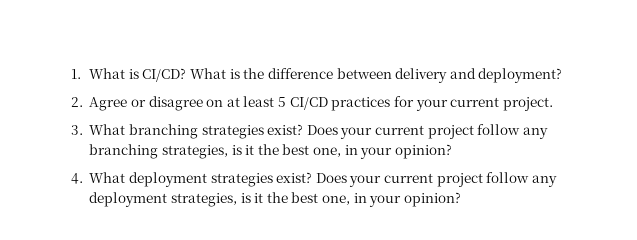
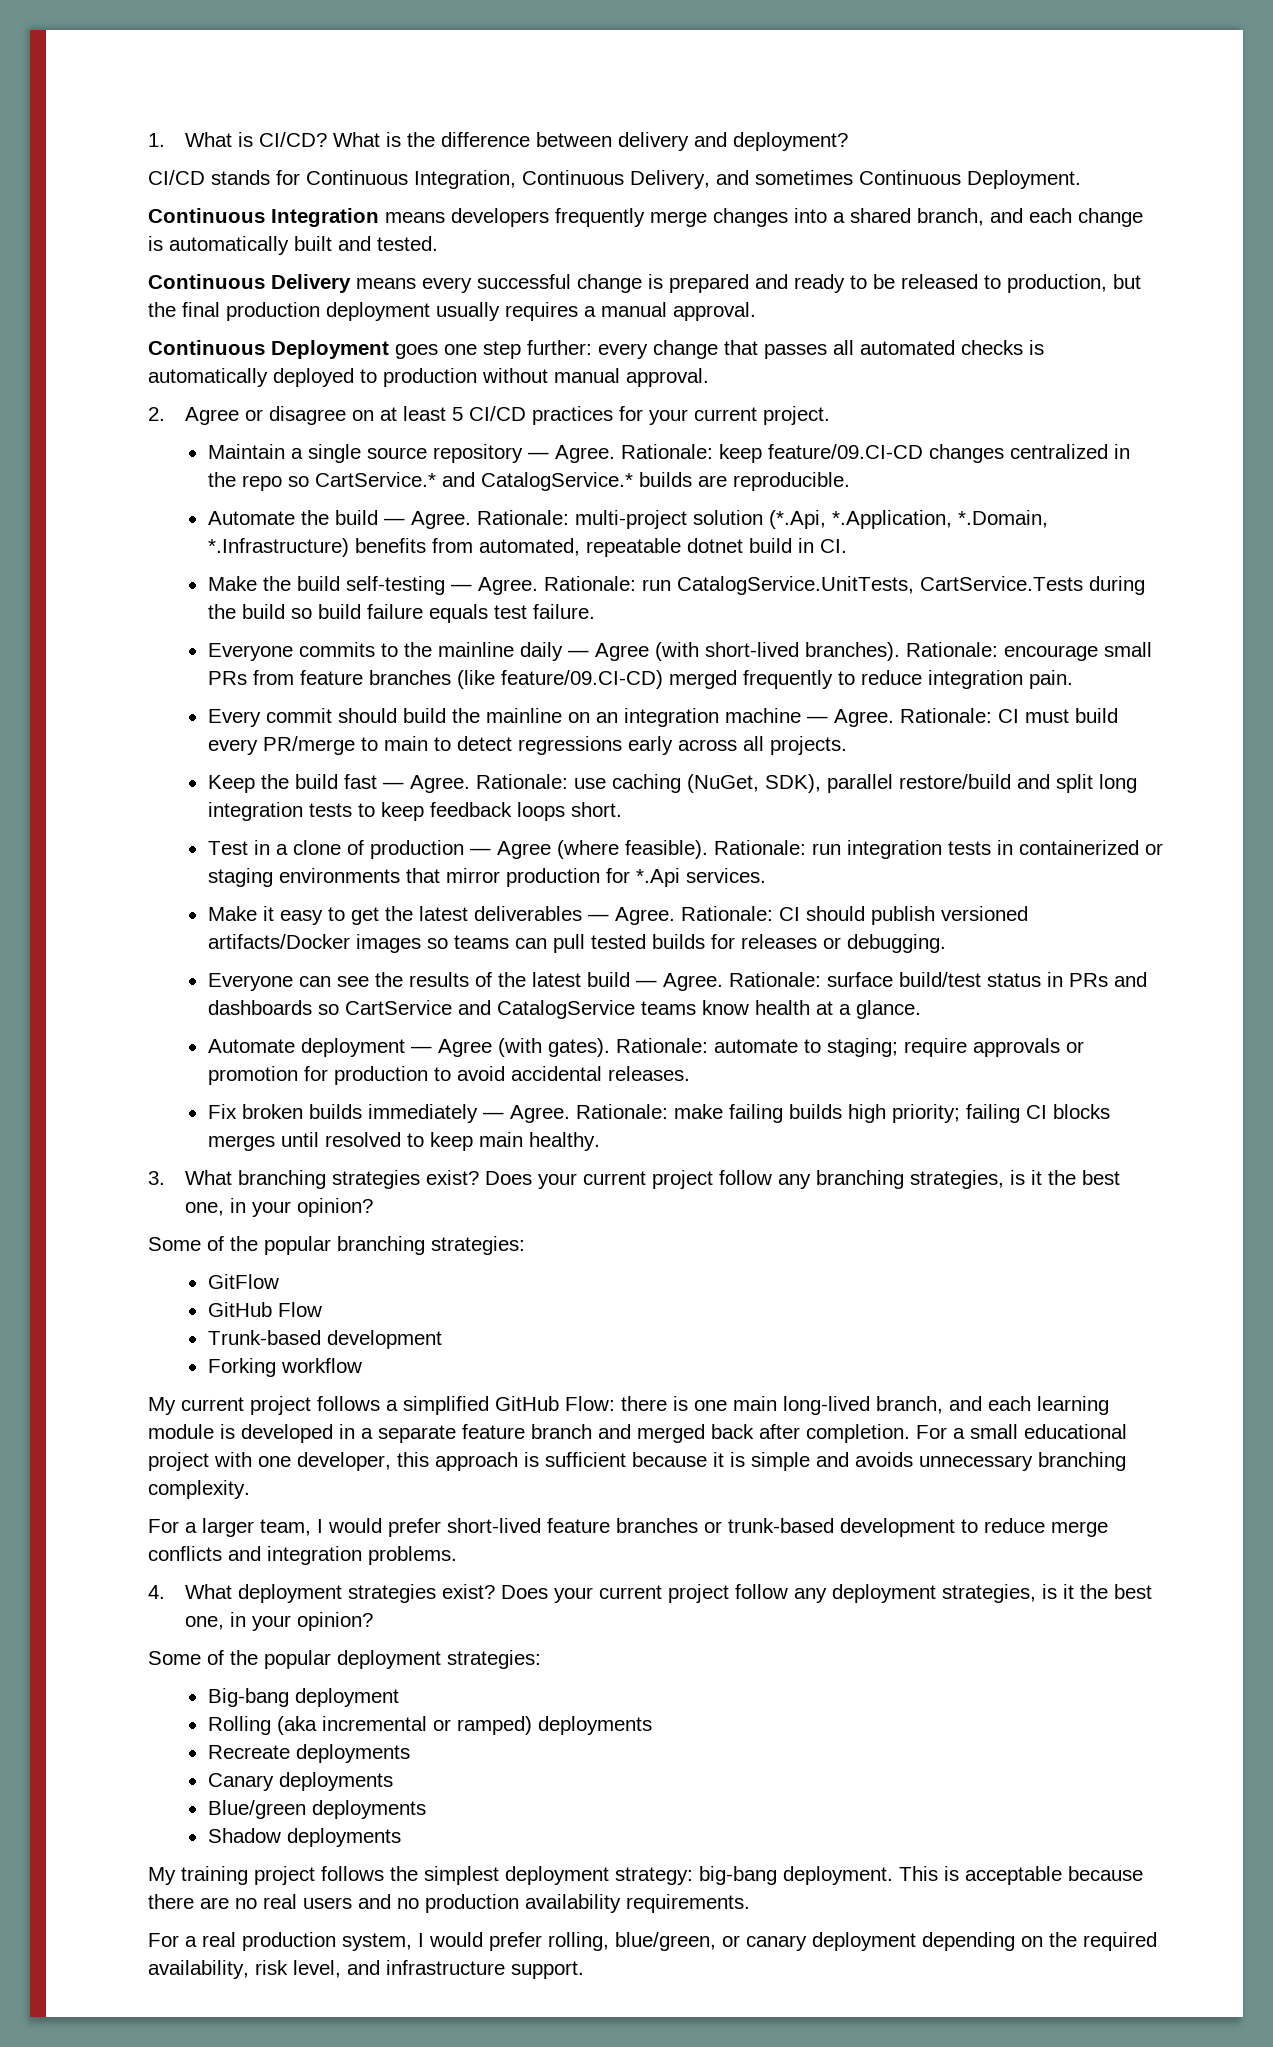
(563, 75) none -> [147,170,1081,189] [147,208,1143,227] [147,236,438,255] [147,274,1141,293] [147,302,756,321] [147,340,1044,359] [147,368,709,387] // CI/CD stands for Continuous Integration, Continuous Delivery, and sometimes Continuous Deployment. // Continuous Integration means developers frequently merge changes into a shared branch, and each change is automatically built and tested. // Continuous Delivery means every successful change is prepared and ready to be released to production, but the final production deployment usually requires a manual approval. // Continuous Deployment goes one step further: every change that passes all automated checks is automatically deployed to production without manual approval.
(553, 104) none -> [207,444,1130,463] [207,472,850,491] [207,510,1048,529] [207,538,847,557] [207,576,1145,595] [207,604,595,623] [207,642,1152,661] [207,670,1073,689] [207,708,1118,727] [207,736,847,755] [207,774,1137,793] [207,802,622,821] [207,840,1163,859] [207,868,766,887] [207,906,1028,925] [207,934,946,953] [207,972,1147,991] [207,1000,921,1019] [207,1038,1084,1057] [207,1066,690,1085] [207,1104,1110,1123] [207,1132,600,1151] // Maintain a single source repository — Agree. Rationale: keep feature/09.CI-CD changes centralized in the repo so CartService.* and CatalogService.* builds are reproducible. // Automate the build — Agree. Rationale: multi‑project solution (*.Api, *.Application, *.Domain, *.Infrastructure) benefits from automated, repeatable dotnet build in CI. // Make the build self‑testing — Agree. Rationale: run CatalogService.UnitTests, CartService.Tests during the build so build failure equals test failure. // Everyone commits to the mainline daily — Agree (with short‑lived branches). Rationale: encourage small PRs from feature branches (like feature/09.CI-CD) merged frequently to reduce integration pain. // Every commit should build the mainline on an integration machine — Agree. Rationale: CI must build every PR/merge to main to detect regressions early across all projects. // Keep the build fast — Agree. Rationale: use caching (NuGet, SDK), parallel restore/build and split long integration tests to keep feedback loops short. // Test in a clone of production — Agree (where feasible). Rationale: run integration tests in containerized or staging environments that mirror production for *.Api services. // Make it easy to get the latest deliverables — Agree. Rationale: CI should publish versioned artifacts/Docker images so teams can pull tested builds for releases or debugging. // Everyone can see the results of the latest build — Agree. Rationale: surface build/test status in PRs and dashboards so CartService and CatalogService teams know health at a glance. // Automate deployment — Agree (with gates). Rationale: automate to staging; require approvals or promotion for production to avoid accidental releases. // Fix broken builds immediately — Agree. Rationale: make failing builds high priority; failing CI blocks merges until resolved to keep main healthy.
(453, 151) none -> [147,1236,525,1255] [207,1274,279,1289] [207,1302,322,1317] [207,1330,442,1349] [207,1358,362,1377] [147,1396,1109,1415] [147,1424,1127,1443] [147,1452,1126,1471] [147,1480,250,1499] [147,1518,1108,1537] [147,1546,457,1565] // Some of the popular branching strategies: // GitFlow // GitHub Flow // Trunk-based development // Forking workflow // My current project follows a simplified GitHub Flow: there is one main long-lived branch, and each learning module is developed in a separate feature branch and merged back after completion. For a small educational project with one developer, this approach is sufficient because it is simple and avoids unnecessary branching complexity. // For a larger team, I would prefer short-lived feature branches or trunk-based development to reduce merge conflicts and integration problems.
(462, 199) none -> [147,1650,541,1669] [207,1688,399,1707] [207,1716,652,1735] [207,1744,410,1763] [207,1772,393,1791] [207,1800,426,1819] [207,1828,401,1847] [147,1866,1143,1885] [147,1894,750,1913] [147,1932,1157,1951] [147,1960,584,1979] // Some of the popular deployment strategies: // Big-bang deployment // Rolling (aka incremental or ramped) deployments // Recreate deployments // Canary deployments // Blue/green deployments // Shadow deployments // My training project follows the simplest deployment strategy: big-bang deployment. This is acceptable because there are no real users and no production availability requirements. // For a real production system, I would prefer rolling, blue/green, or canary deployment depending on the required availability, risk level, and infrastructure support.

